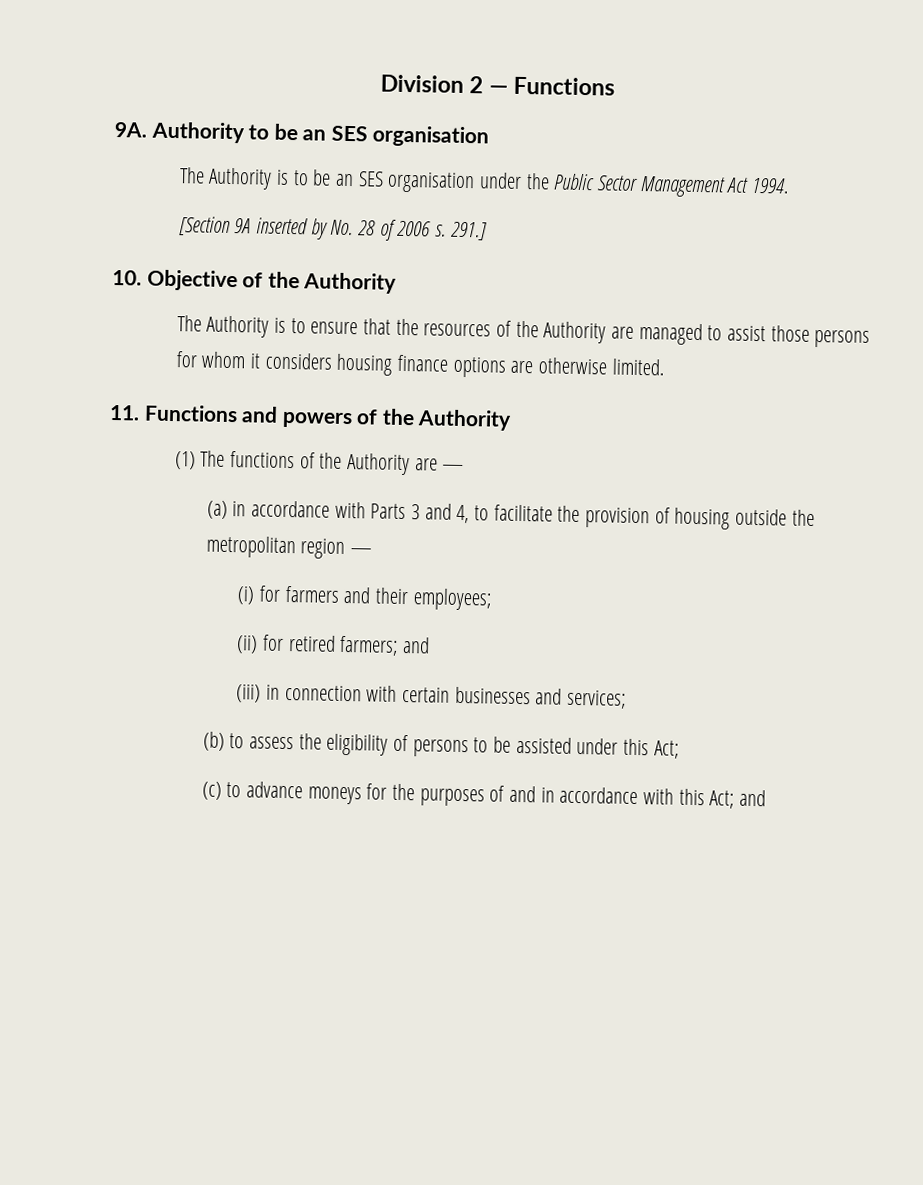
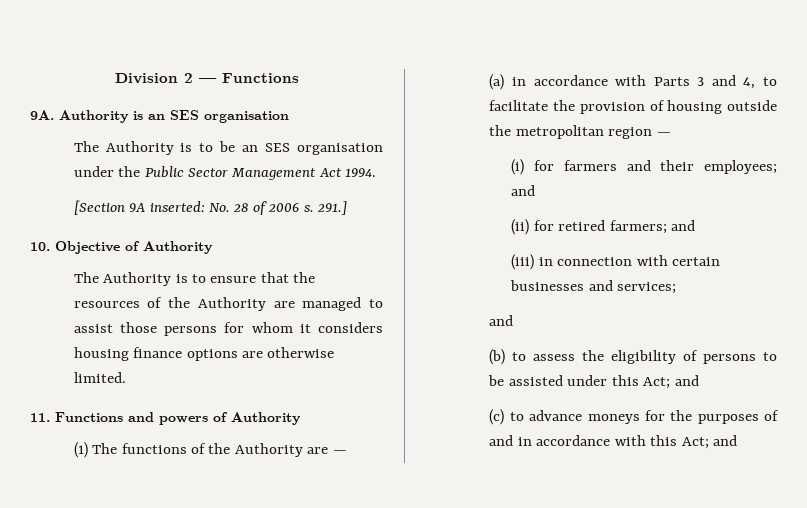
[248,123,298,141] to be -> [133,111,143,120] is
[256,217,328,240] inserted by -> [149,201,205,212] inserted:
[267,271,300,289] the -> (140, 246) none
[381,408,415,426] the -> (228, 417) none
(492, 599) none -> [511,185,536,196] and
(627, 699) none -> [489,315,514,326] // and
(679, 749) none -> [674,375,699,386] and

